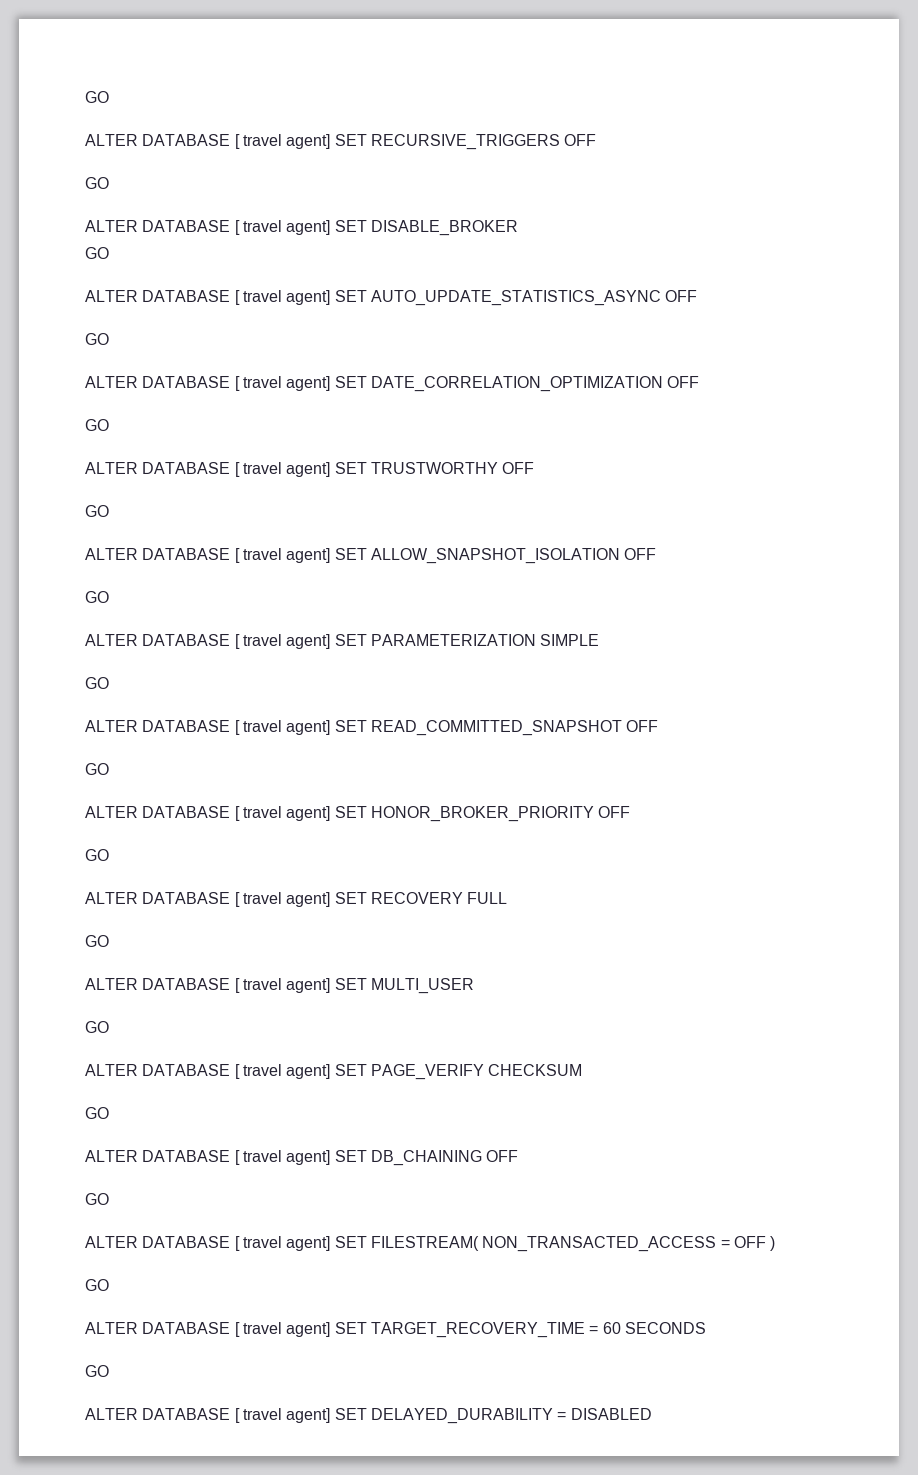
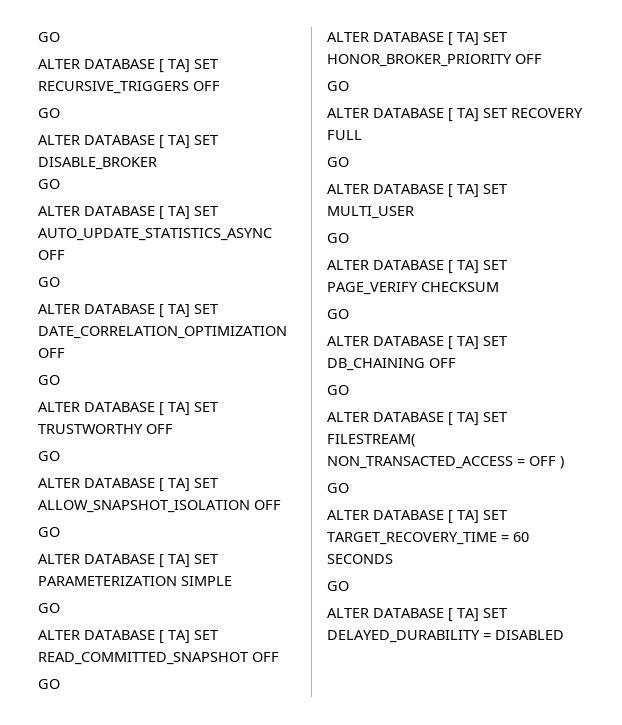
[85,91,109,103] [85,134,331,149] GO // ALTER DATABASE [ travel agent] -> [38,32,60,42] [38,59,190,73] GO // ALTER DATABASE [ TA]
[242,220,331,235] travel agent] -> [168,135,190,149] TA]
[242,290,331,305] travel agent] -> [168,206,190,220] TA]
[242,376,331,391] travel agent] -> [168,304,190,318] TA]
[242,462,331,477] travel agent] -> [168,402,190,416] TA]
[242,548,331,563] travel agent] -> [168,478,190,492] TA]
[242,634,331,649] travel agent] -> [168,554,190,568] TA]
[242,720,331,735] travel agent] -> [168,630,190,644] TA]
[242,806,331,821] travel agent] -> [457,32,479,46] TA]
[242,892,331,907] travel agent] -> [457,108,479,122] TA]
[242,978,331,993] travel agent] -> [457,184,479,198] TA]
[242,1064,331,1079] travel agent] -> [457,260,479,274] TA]
[242,1150,331,1165] travel agent] -> [457,336,479,350] TA]
[242,1236,331,1251] travel agent] -> [457,412,479,426] TA]
[242,1322,331,1337] travel agent] -> [457,510,479,524] TA]
[242,1408,331,1423] travel agent] -> [457,608,479,622] TA]

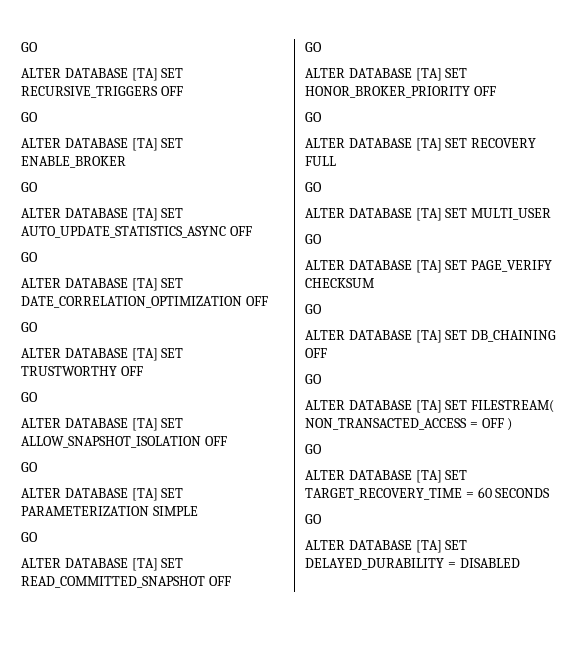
[38,32,60,42] [38,59,190,73] GO // ALTER DATABASE [ TA] -> [21,42,38,52] [21,68,158,81] GO // ALTER DATABASE [TA]
[159,135,218,149] [38,157,157,170] [38,179,60,189] [38,206,190,220] [ TA] SET DISABLE_BROKER // GO // ALTER DATABASE [ TA] -> [131,138,184,151] [21,156,126,168] [21,182,38,192] [21,208,158,221] [TA] SET ENABLE_BROKER // GO // ALTER DATABASE [TA]
[159,304,190,318] [ TA] -> [131,278,158,291] [TA]
[159,402,190,416] [ TA] -> [131,348,158,361] [TA]
[159,478,190,492] [ TA] -> [131,418,158,431] [TA]
[159,554,190,568] [ TA] -> [131,488,158,501] [TA]
[159,630,190,644] [ TA] -> [131,558,158,571] [TA]
[448,32,479,46] [ TA] -> [415,68,442,81] [TA]
[448,108,479,122] [ TA] -> [415,138,442,151] [TA]
[448,184,479,198] [ TA] -> [415,208,442,221] [TA]
[448,260,479,274] [ TA] -> [415,260,442,273] [TA]
[448,336,479,350] [ TA] -> [415,330,442,343] [TA]
[448,412,479,426] [ TA] -> [415,400,442,413] [TA]
[448,510,479,524] [ TA] -> [415,470,442,483] [TA]
[448,608,479,622] [ TA] -> [415,540,442,553] [TA]

